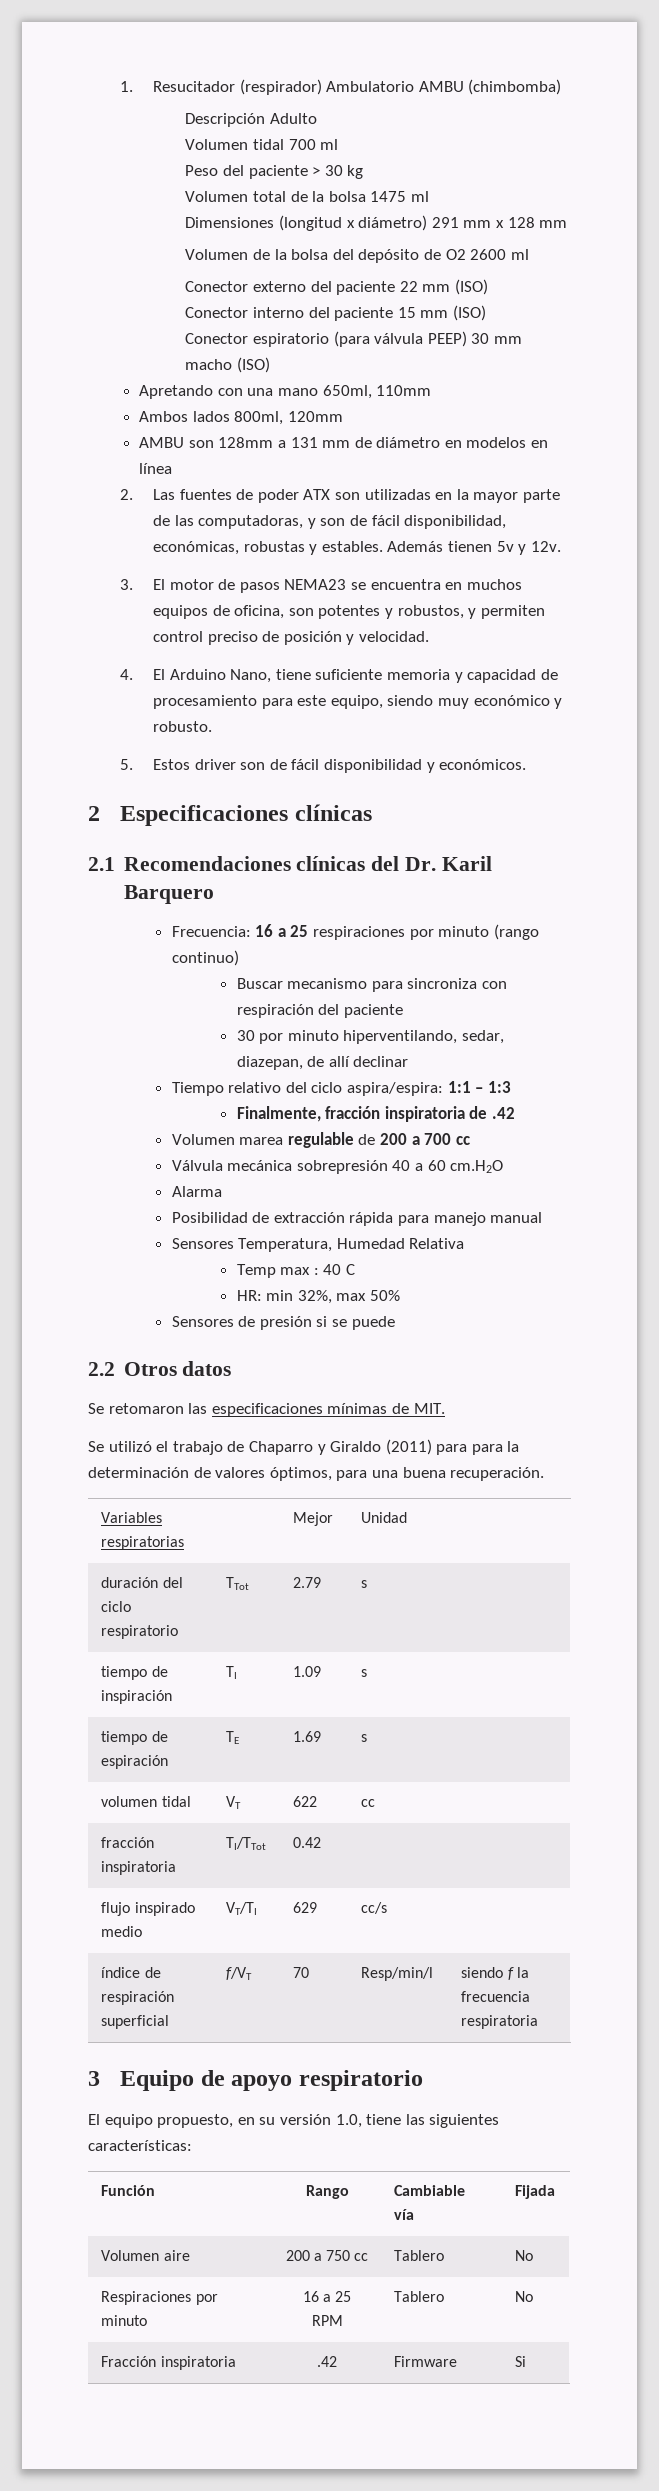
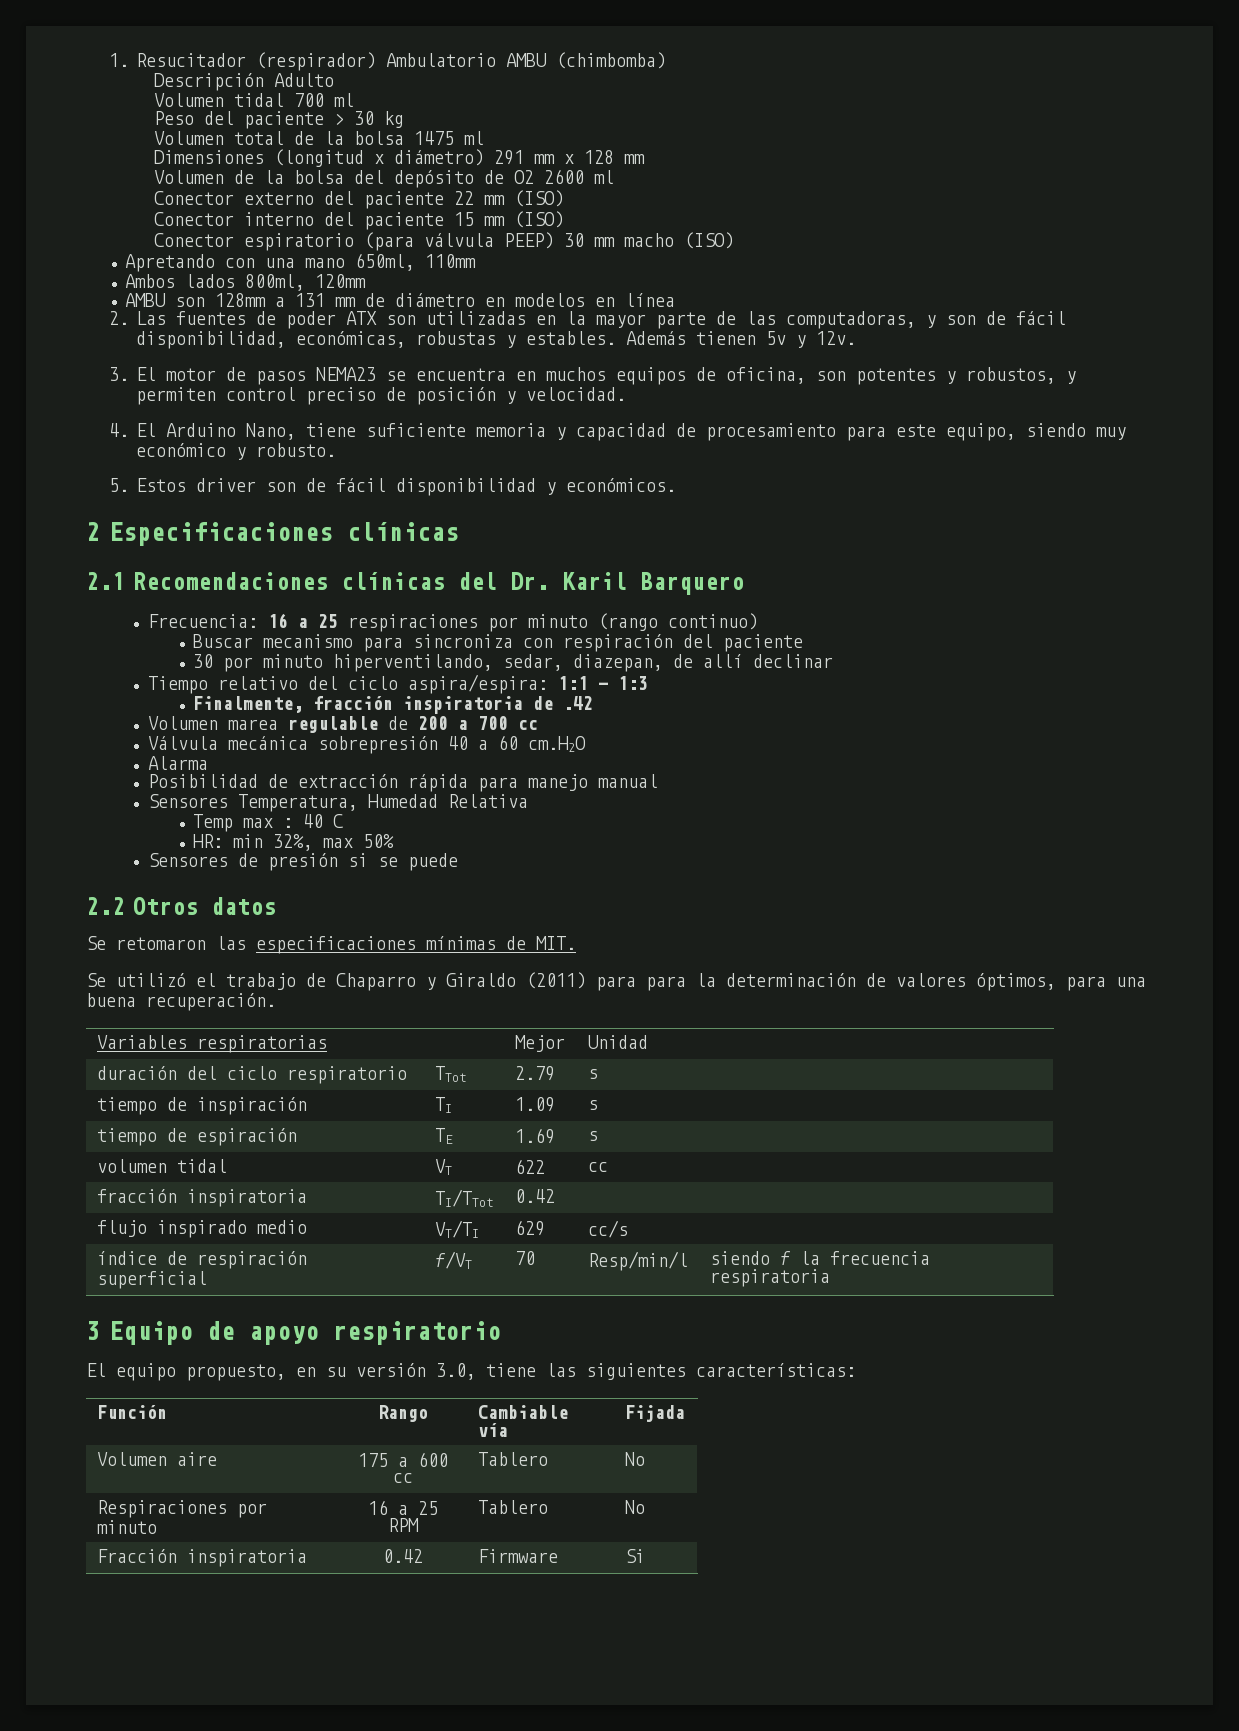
[335,2114,362,2128] 1.0, -> [436,1363,476,1380] 3.0,
[285,2250,351,2261] 200 a 750 -> [357,1452,448,1467] 175 a 600
[317,2356,337,2367] .42 -> [382,1549,423,1563] 0.42

